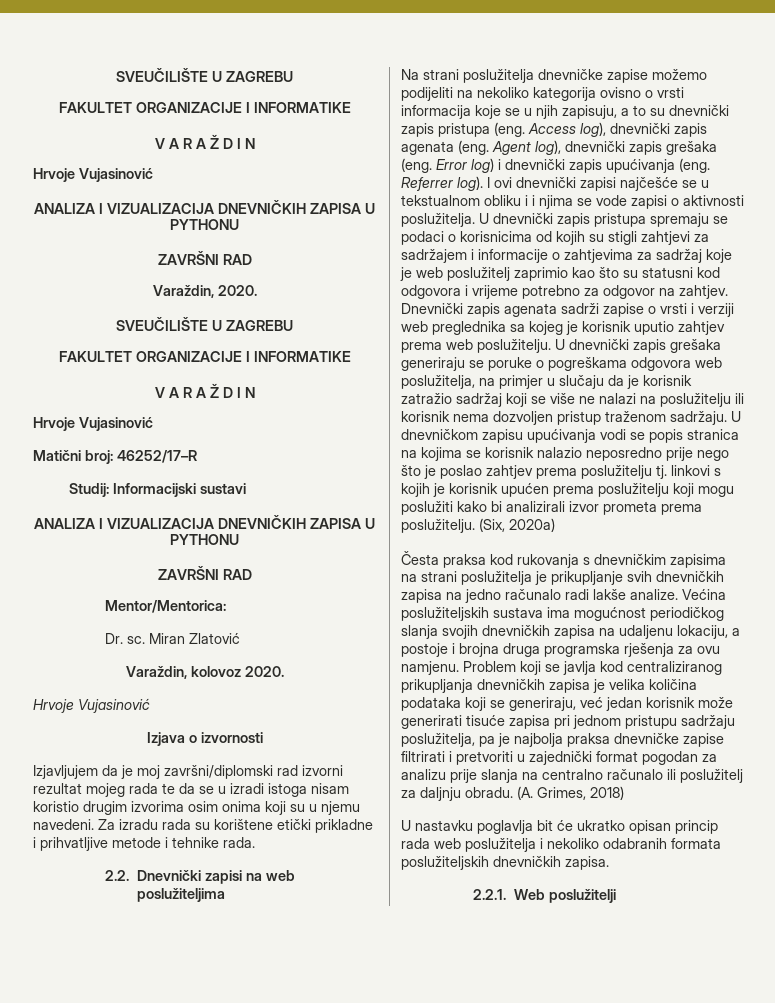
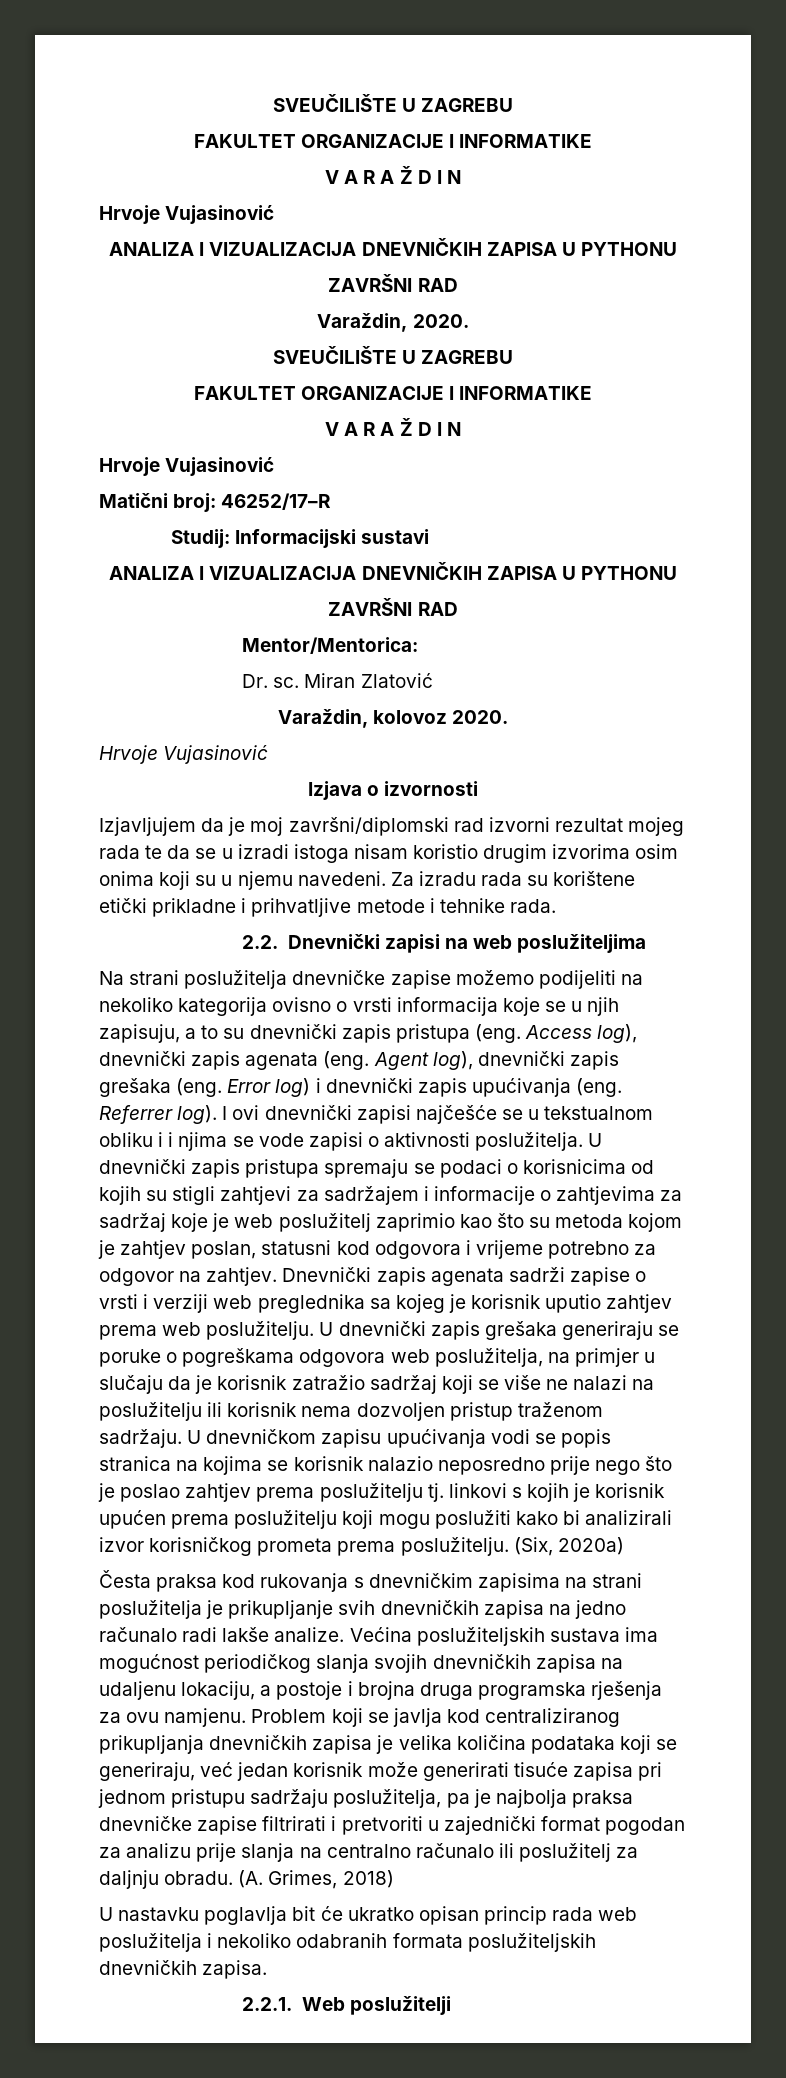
(638, 274) none -> [555,1213,683,1232] [98,1240,257,1259] metoda kojom je zahtjev poslan,
(599, 506) none -> [149,1537,253,1556] korisničkog

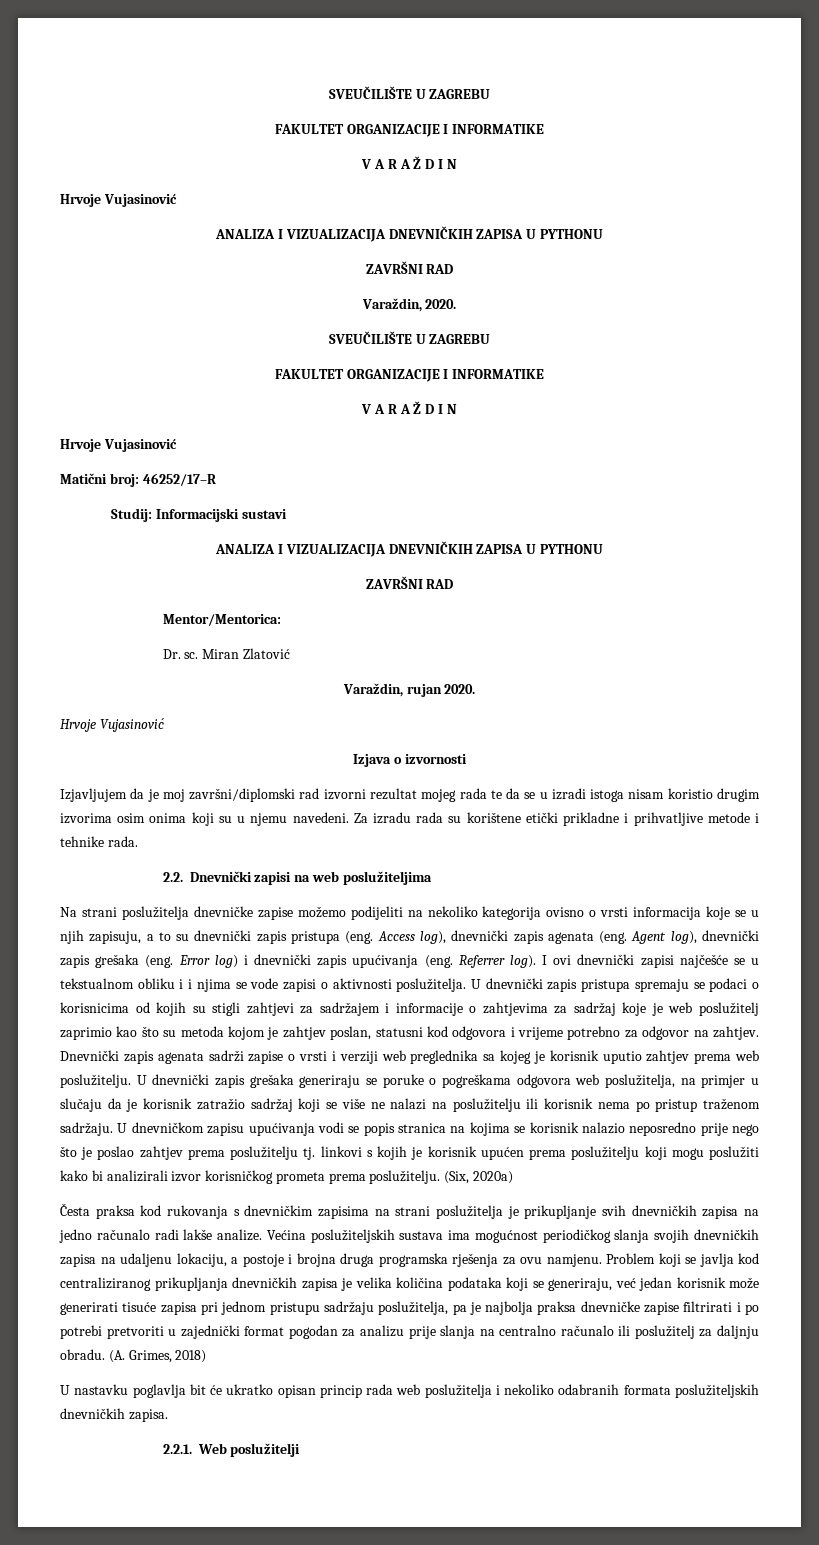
[373,710,447,724] kolovoz -> [406,684,442,697] rujan
[356,1402,445,1421] dozvoljen -> [635,1101,650,1112] po
(337, 1823) none -> [745,1304,759,1315] [60,1325,102,1339] po potrebi

